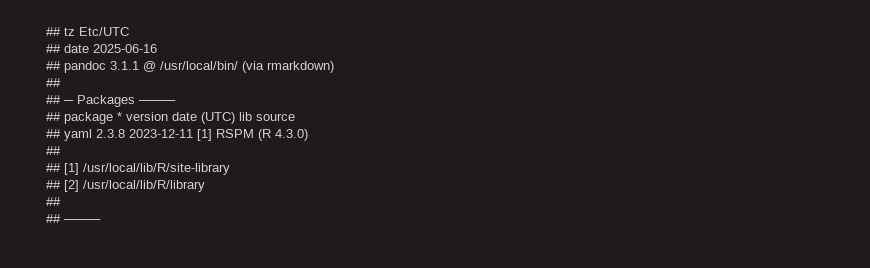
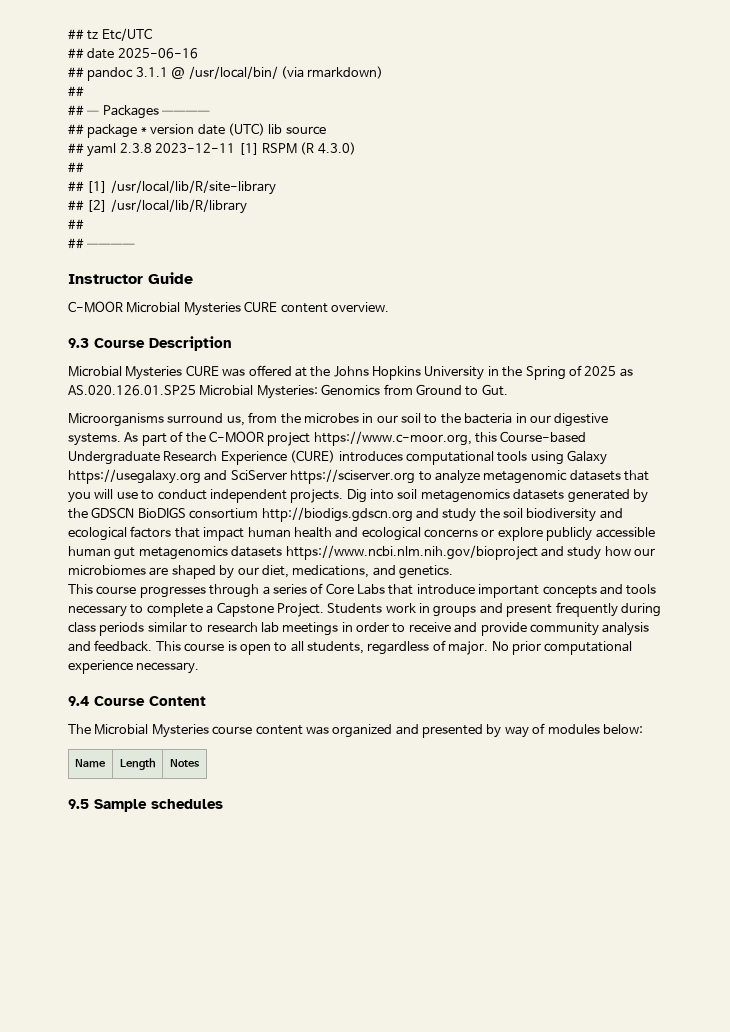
(101, 221) none -> [68,272,193,284] [68,301,389,316] [68,336,232,351] [68,365,633,380] [68,384,508,399] [68,412,609,427] [68,431,587,446] [68,450,607,465] [68,469,649,484] [68,489,648,503] [68,507,623,522] [68,526,655,541] [68,545,655,560] [68,565,453,579] [68,583,657,598] [68,602,661,617] [68,622,650,636] [68,640,633,655] [68,660,200,674] [68,696,206,706] [68,723,643,738] [74,759,106,768] [119,758,156,770] [170,759,200,767] [68,799,223,812] // Instructor Guide // C-MOOR Microbial Mysteries CURE content overview. // 9.3 Course Description // Microbial Mysteries CURE was offered at the Johns Hopkins University in the Spring of 2025 as AS.020.126.01.SP25 Microbial Mysteries: Genomics from Ground to Gut. // Microorganisms surround us, from the microbes in our soil to the bacteria in our digestive systems. As part of the C-MOOR project https://www.c-moor.org, this Course-based Undergraduate Research Experience (CURE) introduces computational tools using Galaxy https://usegalaxy.org and SciServer https://sciserver.org to analyze metagenomic datasets that you will use to conduct independent projects. Dig into soil metagenomics datasets generated by the GDSCN BioDIGS consortium http://biodigs.gdscn.org and study the soil biodiversity and ecological factors that impact human health and ecological concerns or explore publicly accessible human gut metagenomics datasets https://www.ncbi.nlm.nih.gov/bioproject and study how our microbiomes are shaped by our diet, medications, and genetics. // This course progresses through a series of Core Labs that introduce important concepts and tools necessary to complete a Capstone Project. Students work in groups and present frequently during class periods similar to research lab meetings in order to receive and provide community analysis and feedback. This course is open to all students, regardless of major. No prior computational experience necessary. // 9.4 Course Content // The Microbial Mysteries course content was organized and presented by way of modules below: // Name | Length | Notes // 9.5 Sample schedules

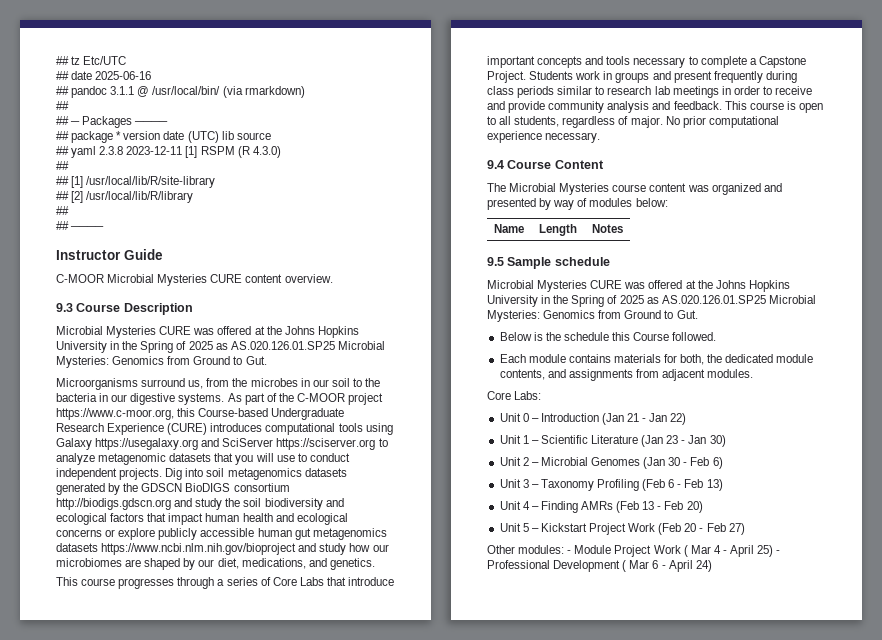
[151,799,223,809] schedules -> [554,257,610,266] [487,280,790,292] [487,295,816,307] [487,310,698,322] [499,332,717,341] [499,354,814,365] [499,369,754,381] [487,391,542,400] [499,413,687,425] [499,435,726,447] [499,457,723,469] [499,479,723,491] [499,501,703,513] [499,523,745,535] [487,545,781,557] [487,560,712,572] schedule // Microbial Mysteries CURE was offered at the Johns Hopkins University in the Spring of 2025 as AS.020.126.01.SP25 Microbial Mysteries: Genomics from Ground to Gut. // Below is the schedule this Course followed. // Each module contains materials for both, the dedicated module contents, and assignments from adjacent modules. // Core Labs: // Unit 0 – Introduction (Jan 21 - Jan 22) // Unit 1 – Scientific Literature (Jan 23 - Jan 30) // Unit 2 – Microbial Genomes (Jan 30 - Feb 6) // Unit 3 – Taxonomy Profiling (Feb 6 - Feb 13) // Unit 4 – Finding AMRs (Feb 13 - Feb 20) // Unit 5 – Kickstart Project Work (Feb 20 - Feb 27) // Other modules: - Module Project Work ( Mar 4 - April 25) - Professional Development ( Mar 6 - April 24)

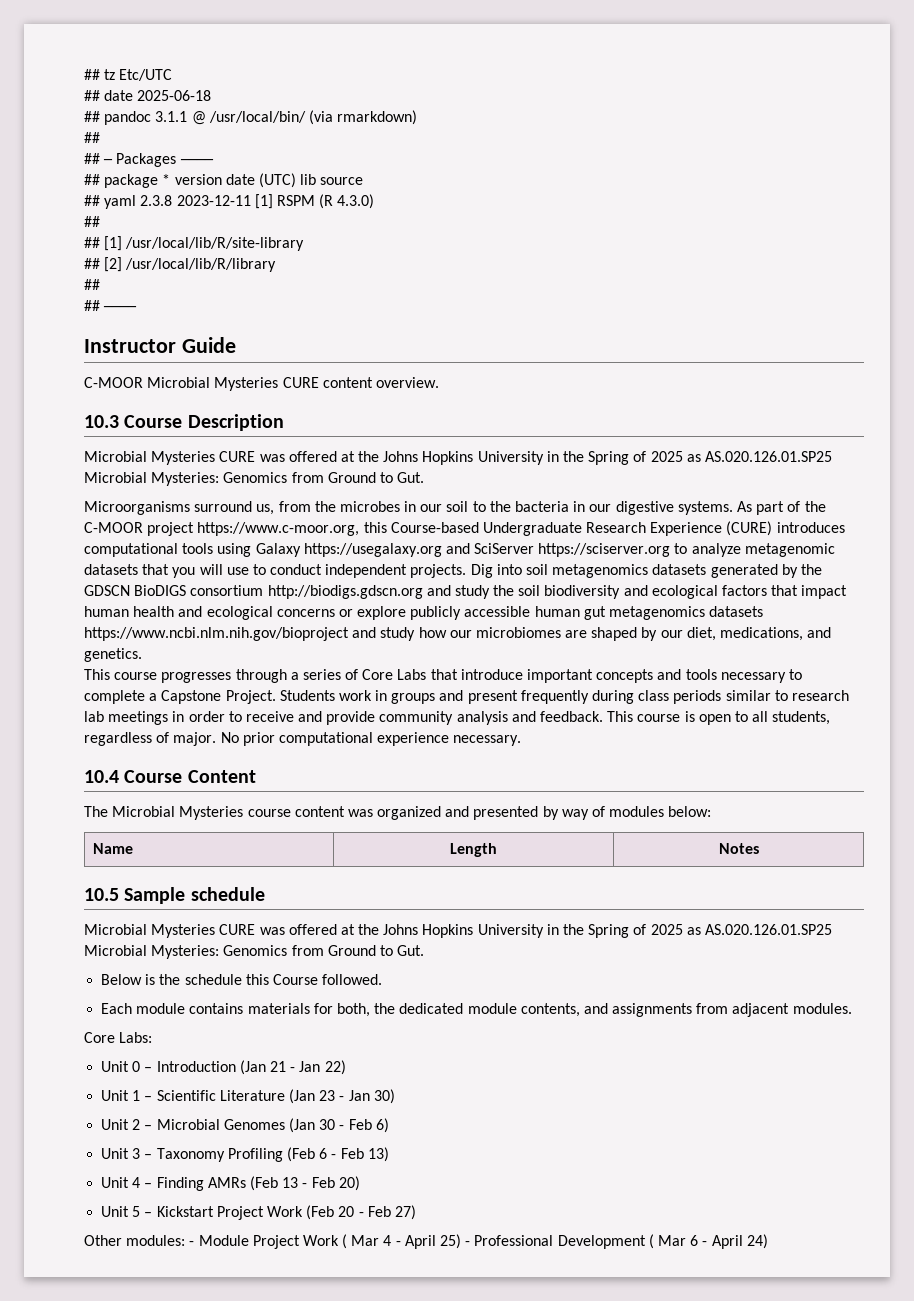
[95,71,152,80] 2025-06-16 -> [137,90,212,101] 2025-06-18
[56,303,73,312] 9.3 -> [84,415,119,428] 10.3
[487,160,504,169] 9.4 -> [84,770,119,783] 10.4
[487,257,504,266] 9.5 -> [84,888,119,901] 10.5

